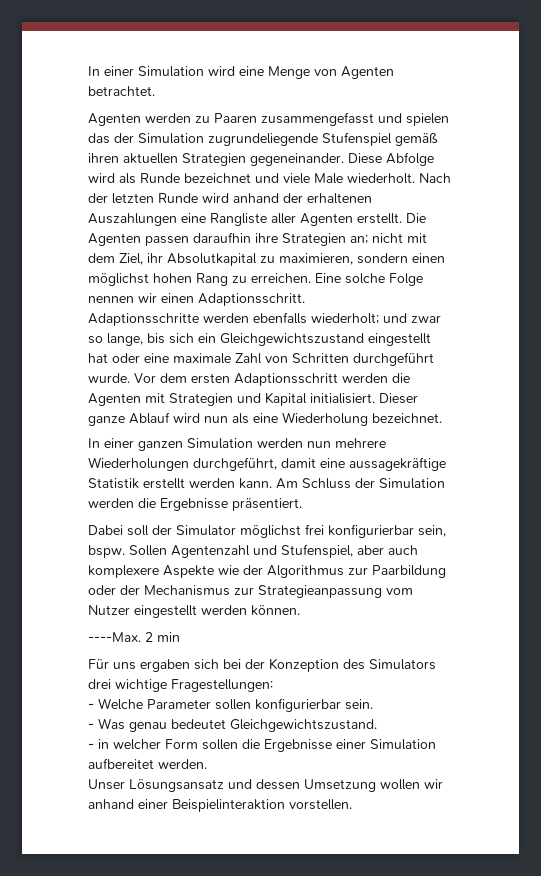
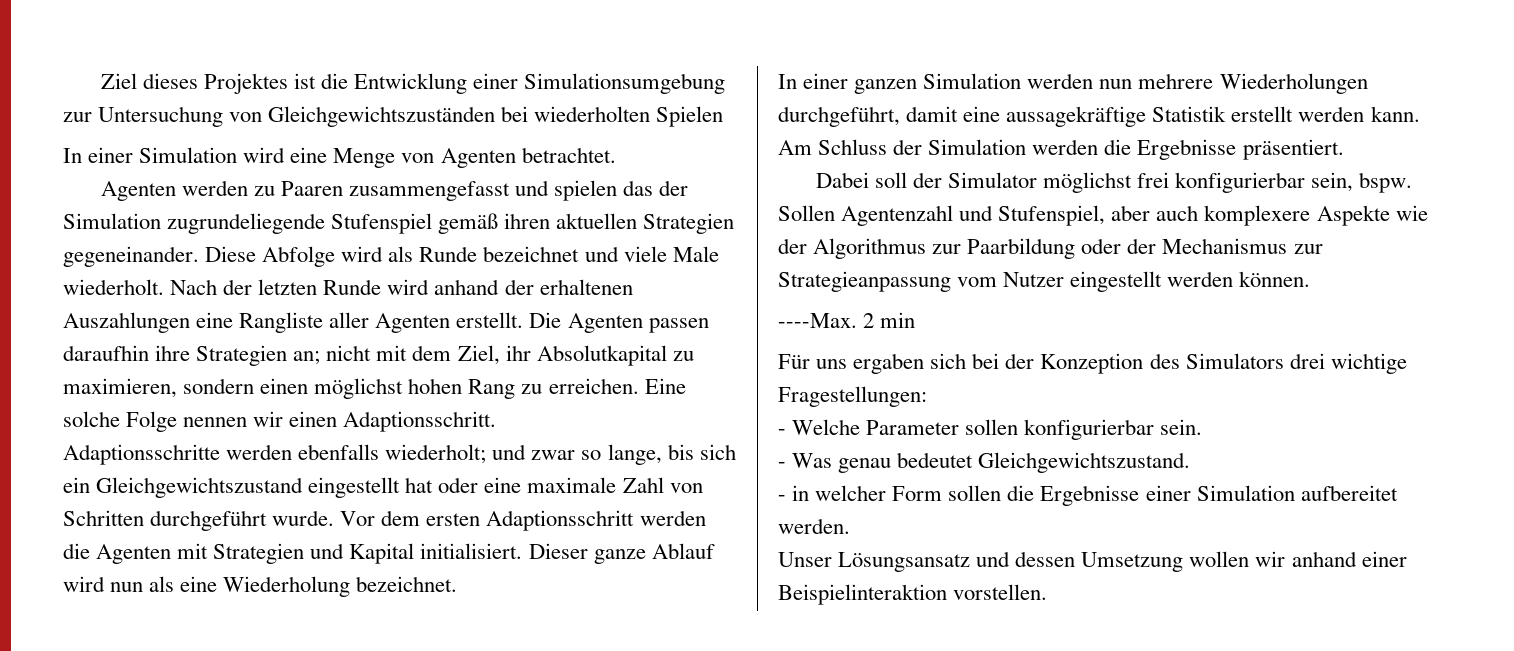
(88, 71) none -> [100,73,726,94] [63,106,724,127] Ziel dieses Projektes ist die Entwicklung einer Simulationsumgebung zur Untersuchung von Gleichgewichtszuständen bei wiederholten Spielen //

